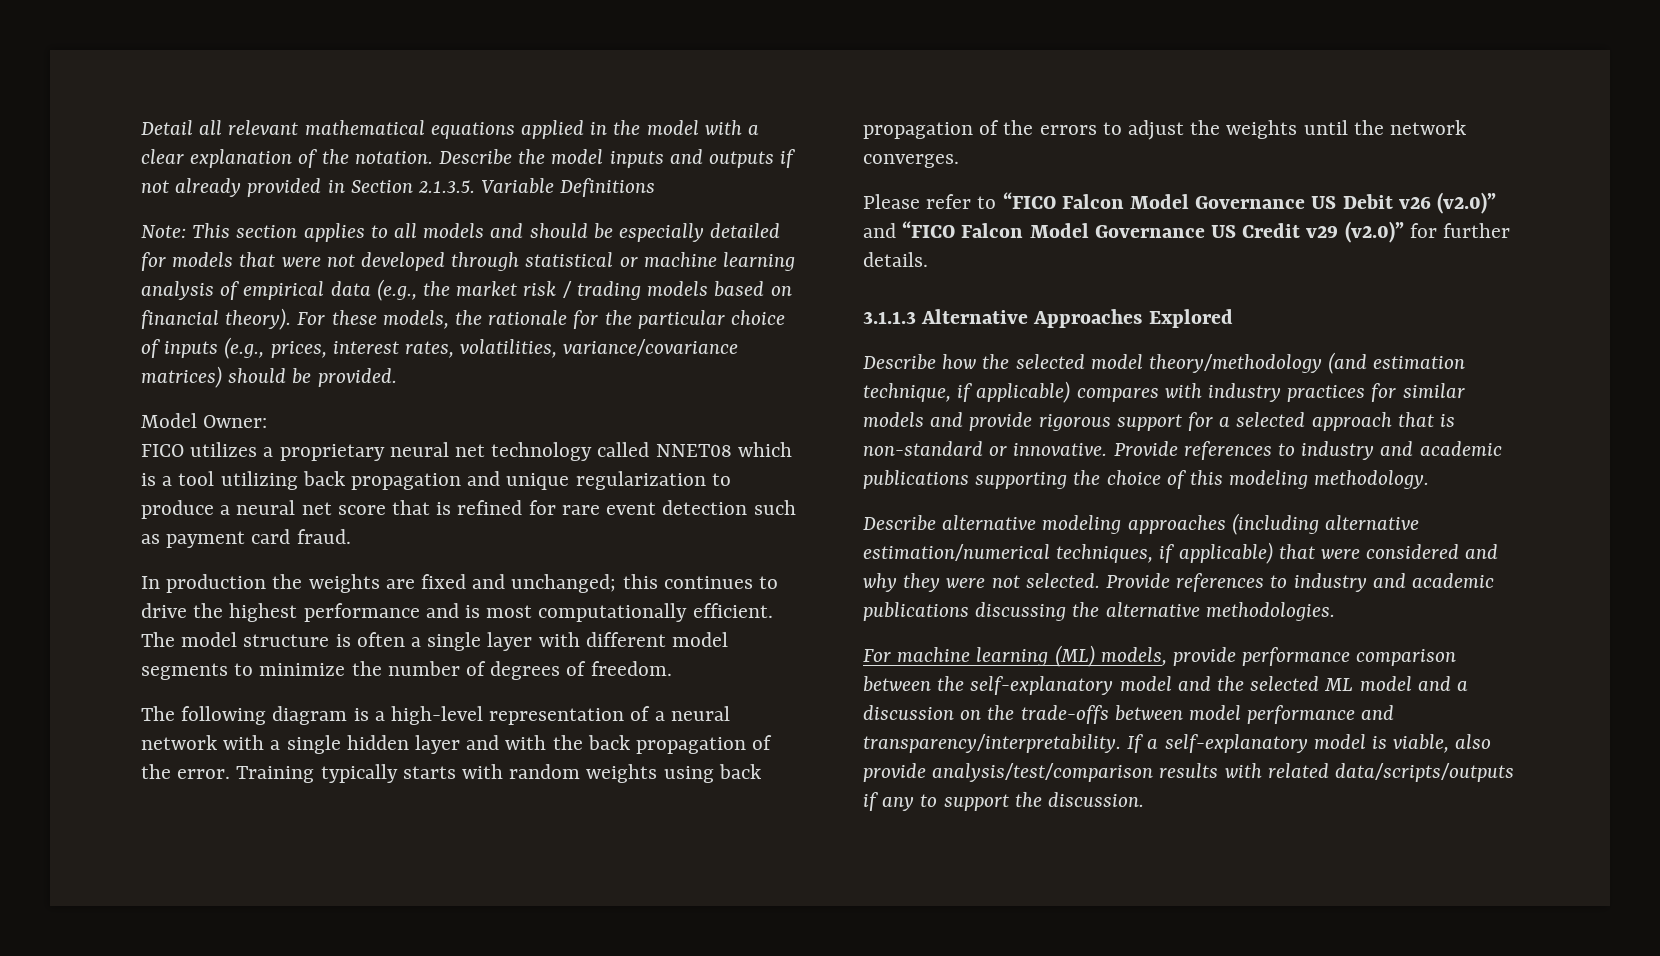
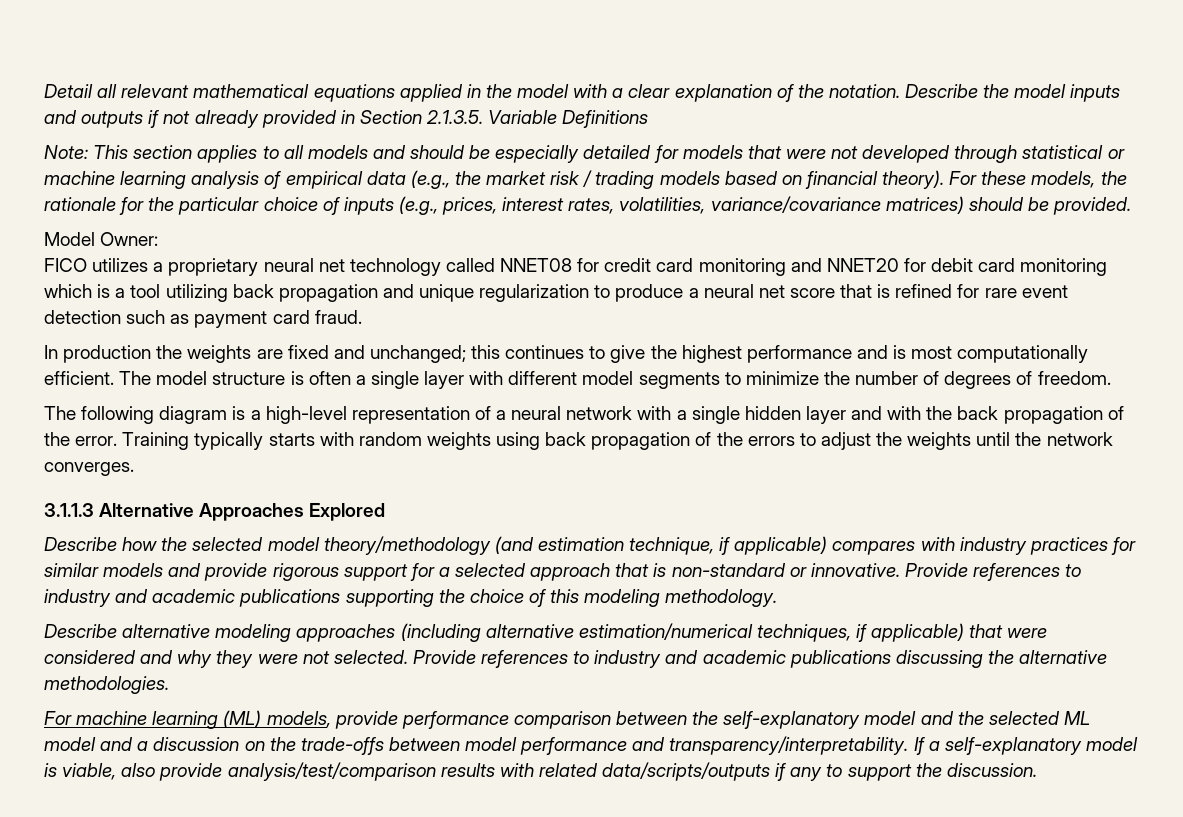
(732, 450) none -> [577,258,1108,276] for credit card monitoring and NNET20 for debit card monitoring
[141,603,187,618] drive -> [610,345,646,363] give
[863,192,1497,214] [863,221,1511,243] [863,252,928,267] // Please refer to “FICO Falcon Model Governance US Debit v26 (v2.0)” and “FICO Falcon Model Governance US Credit v29 (v2.0)” for further details. -> (134, 469) none

